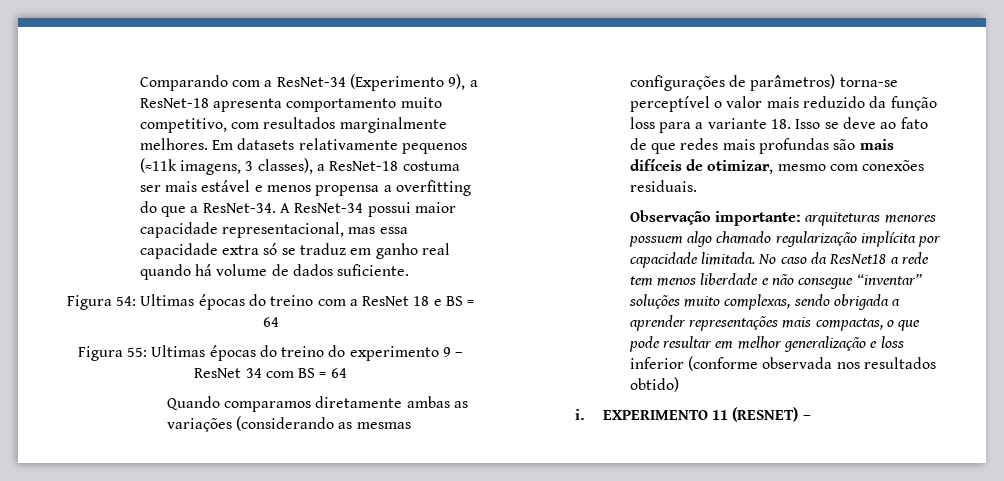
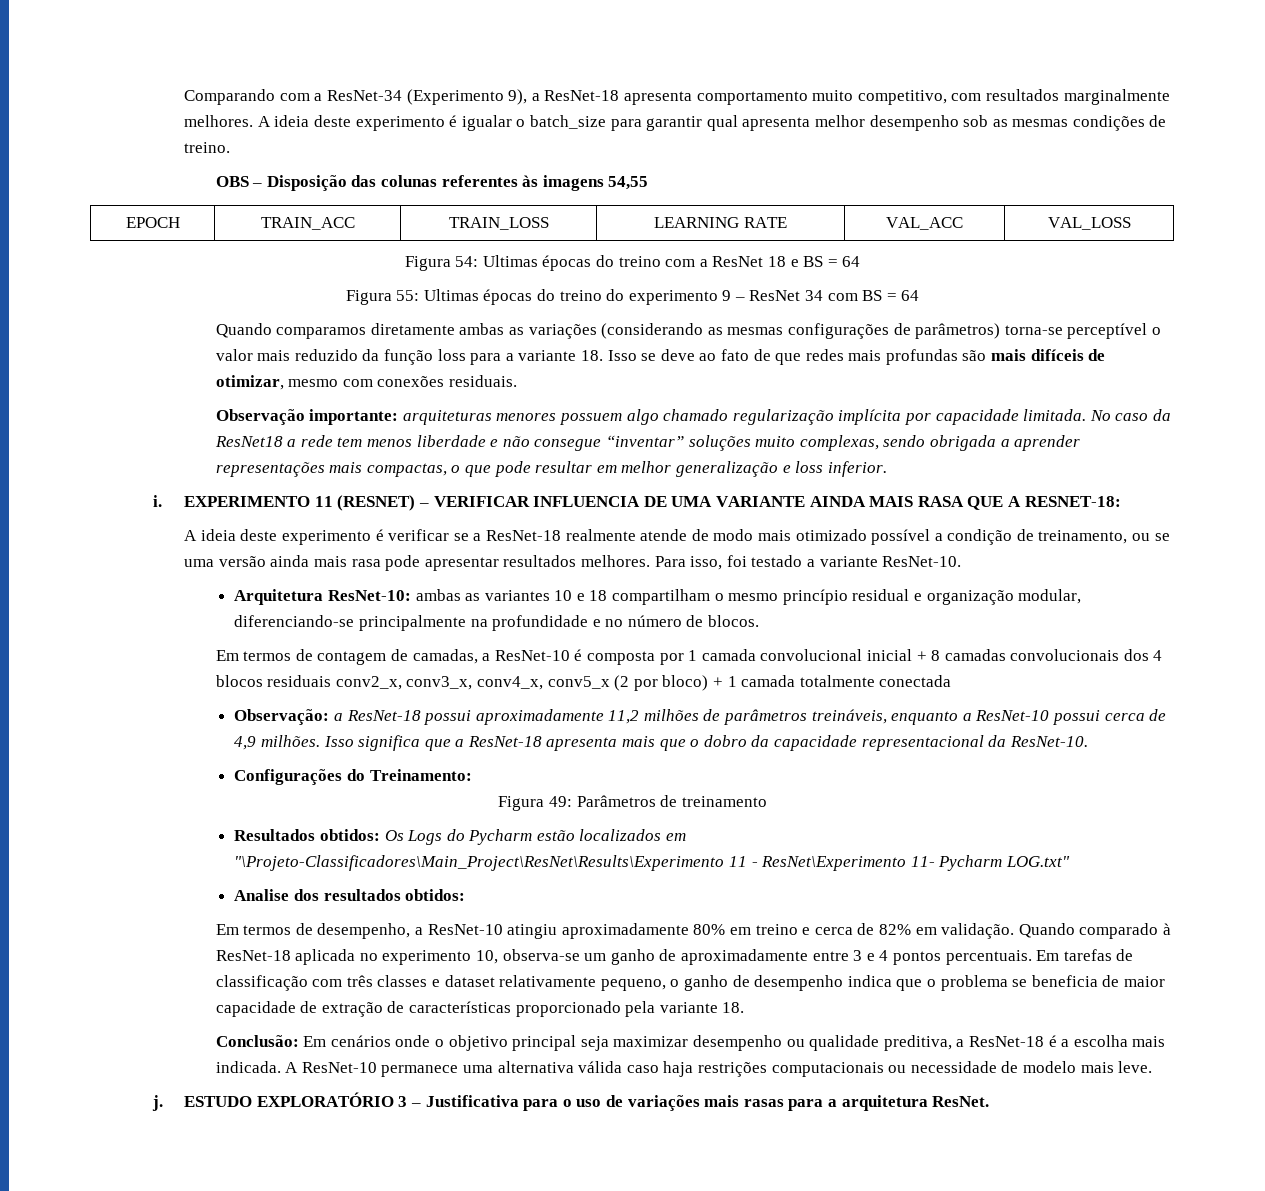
[211,138,467,154] [139,158,460,175] [139,180,471,196] [139,201,456,217] [139,222,408,238] [139,243,450,259] [139,264,410,280] Em datasets relativamente pequenos (≈11k imagens, 3 classes), a ResNet-18 costuma ser mais estável e menos propensa a overfitting do que a ResNet-34. A ResNet-34 possui maior capacidade representacional, mas essa capacidade extra só se traduz em ganho real quando há volume de dados suficiente. -> [257,115,1167,131] [184,142,231,153] [215,175,649,191] [125,217,180,228] [260,217,355,230] [448,217,549,230] [654,217,787,228] [886,217,963,230] [1047,217,1131,230] A ideia deste experimento é igualar o batch_size para garantir qual apresenta melhor desempenho sob as mesmas condições de treino. // OBS – Disposição das colunas referentes às imagens 54,55 // EPOCH | TRAIN_ACC | TRAIN_LOSS | LEARNING RATE | VAL_ACC | VAL_LOSS
[629,356,937,371] [629,377,679,392] inferior (conforme observada nos resultados obtido) -> [827,461,887,477] inferior.
(811, 417) none -> [433,496,1121,510] [184,529,1170,545] [184,555,962,571] [234,589,1082,605] [234,615,760,631] [215,649,1163,665] [215,675,952,691] [234,709,1167,725] [234,735,1088,751] [234,769,472,785] [498,795,767,811] [234,829,687,845] [234,855,1070,871] [234,889,466,901] [215,923,1171,939] [215,949,1134,965] [215,975,1165,991] [215,1001,745,1017] [215,1035,1166,1051] [215,1061,1153,1077] [151,1092,990,1111] VERIFICAR INFLUENCIA DE UMA VARIANTE AINDA MAIS RASA QUE A RESNET-18: // A ideia deste experimento é verificar se a ResNet-18 realmente atende de modo mais otimizado possível a condição de treinamento, ou se uma versão ainda mais rasa pode apresentar resultados melhores. Para isso, foi testado a variante ResNet-10. // Arquitetura ResNet-10: ambas as variantes 10 e 18 compartilham o mesmo princípio residual e organização modular, diferenciando-se principalmente na profundidade e no número de blocos. // Em termos de contagem de camadas, a ResNet-10 é composta por 1 camada convolucional inicial + 8 camadas convolucionais dos 4 blocos residuais conv2_x, conv3_x, conv4_x, conv5_x (2 por bloco) + 1 camada totalmente conectada // Observação: a ResNet-18 possui aproximadamente 11,2 milhões de parâmetros treináveis, enquanto a ResNet-10 possui cerca de 4,9 milhões. Isso significa que a ResNet-18 apresenta mais que o dobro da capacidade representacional da ResNet-10. // Configurações do Treinamento: // Figura 49: Parâmetros de treinamento // Resultados obtidos: Os Logs do Pycharm estão localizados em "\Projeto-Classificadores\Main_Project\ResNet\Results\Experimento 11 - ResNet\Experimento 11- Pycharm LOG.txt" // Analise dos resultados obtidos: // Em termos de desempenho, a ResNet-10 atingiu aproximadamente 80% em treino e cerca de 82% em validação. Quando comparado à ResNet-18 aplicada no experimento 10, observa-se um ganho de aproximadamente entre 3 e 4 pontos percentuais. Em tarefas de classificação com três classes e dataset relativamente pequeno, o ganho de desempenho indica que o problema se beneficia de maior capacidade de extração de características proporcionado pela variante 18. // Conclusão: Em cenários onde o objetivo principal seja maximizar desempenho ou qualidade preditiva, a ResNet-18 é a escolha mais indicada. A ResNet-10 permanece uma alternativa válida caso haja restrições computacionais ou necessidade de modelo mais leve. // j. ESTUDO EXPLORATÓRIO 3 – Justificativa para o uso de variações mais rasas para a arquitetura ResNet.

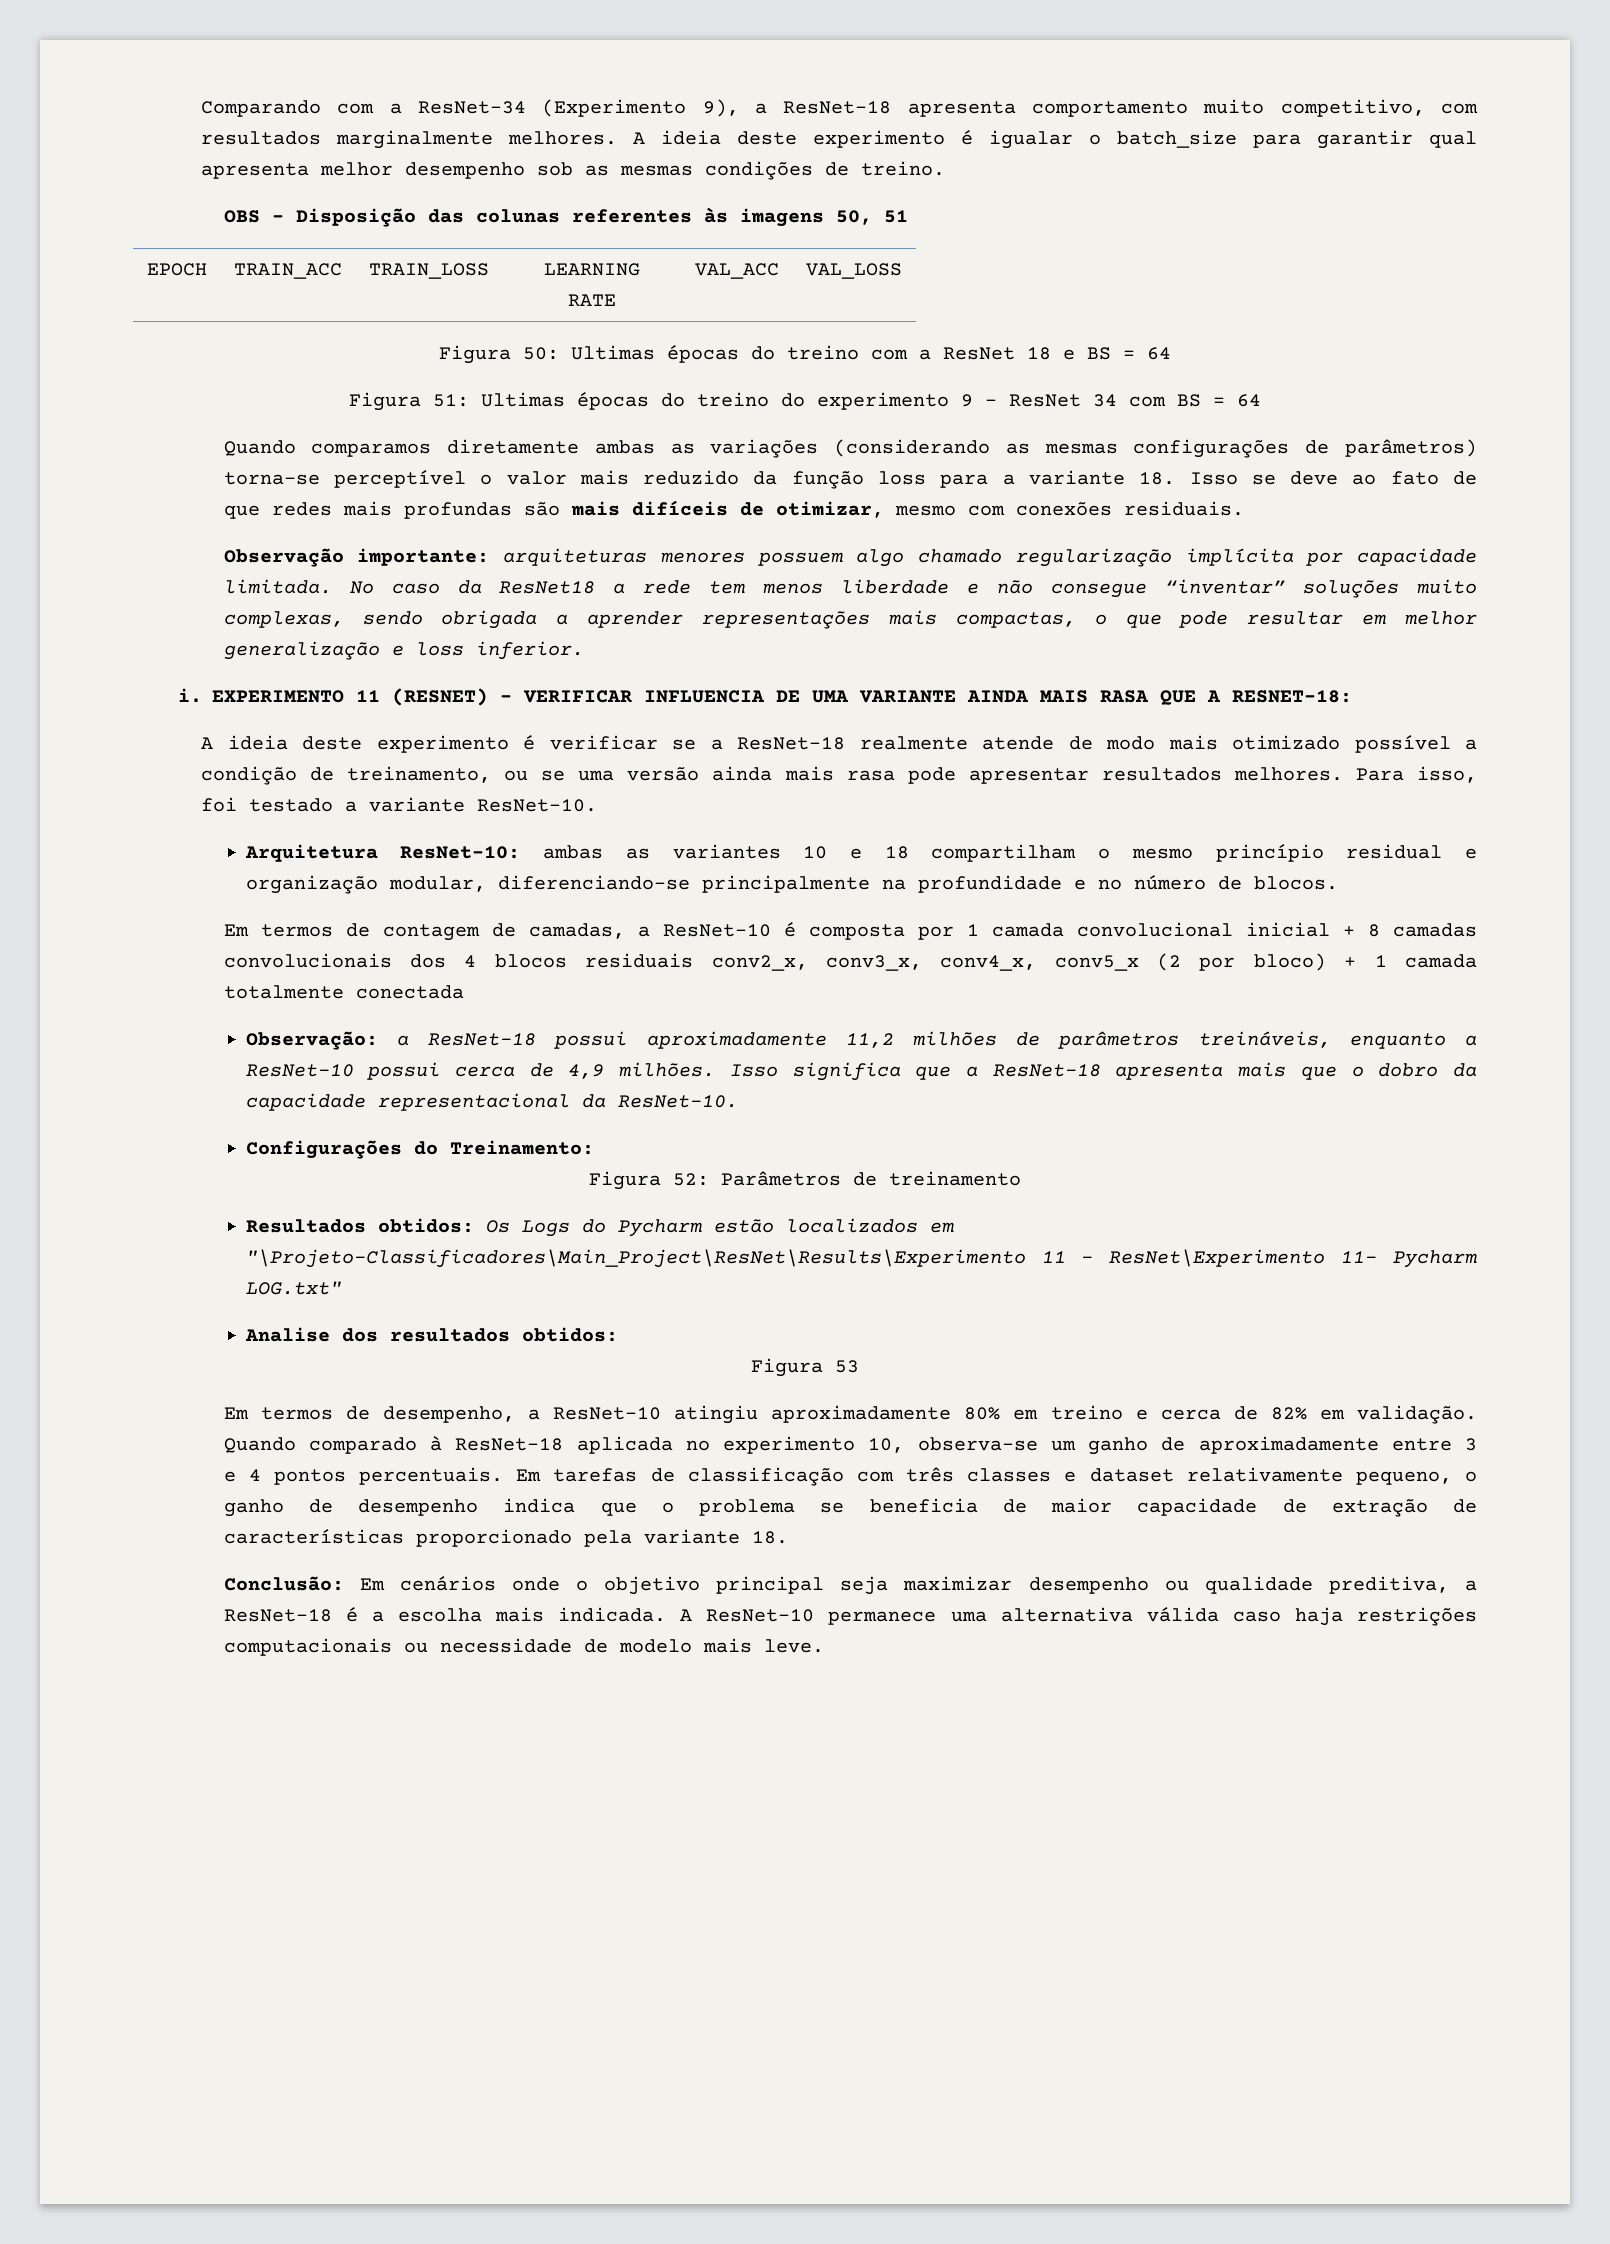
[608,176,649,190] 54,55 -> [835,210,908,225] 50, 51
[455,256,479,267] 54: -> [523,347,559,360] 50:
[396,290,420,301] 55: -> [433,394,469,407] 51:
[548,796,572,807] 49: -> [673,1173,709,1186] 52:
(466, 895) none -> [751,1358,859,1377] // Figura 53
[151,1092,990,1111] // j. ESTUDO EXPLORATÓRIO 3 – Justificativa para o uso de variações mais rasas para a arquitetura ResNet. -> (824, 1646) none

